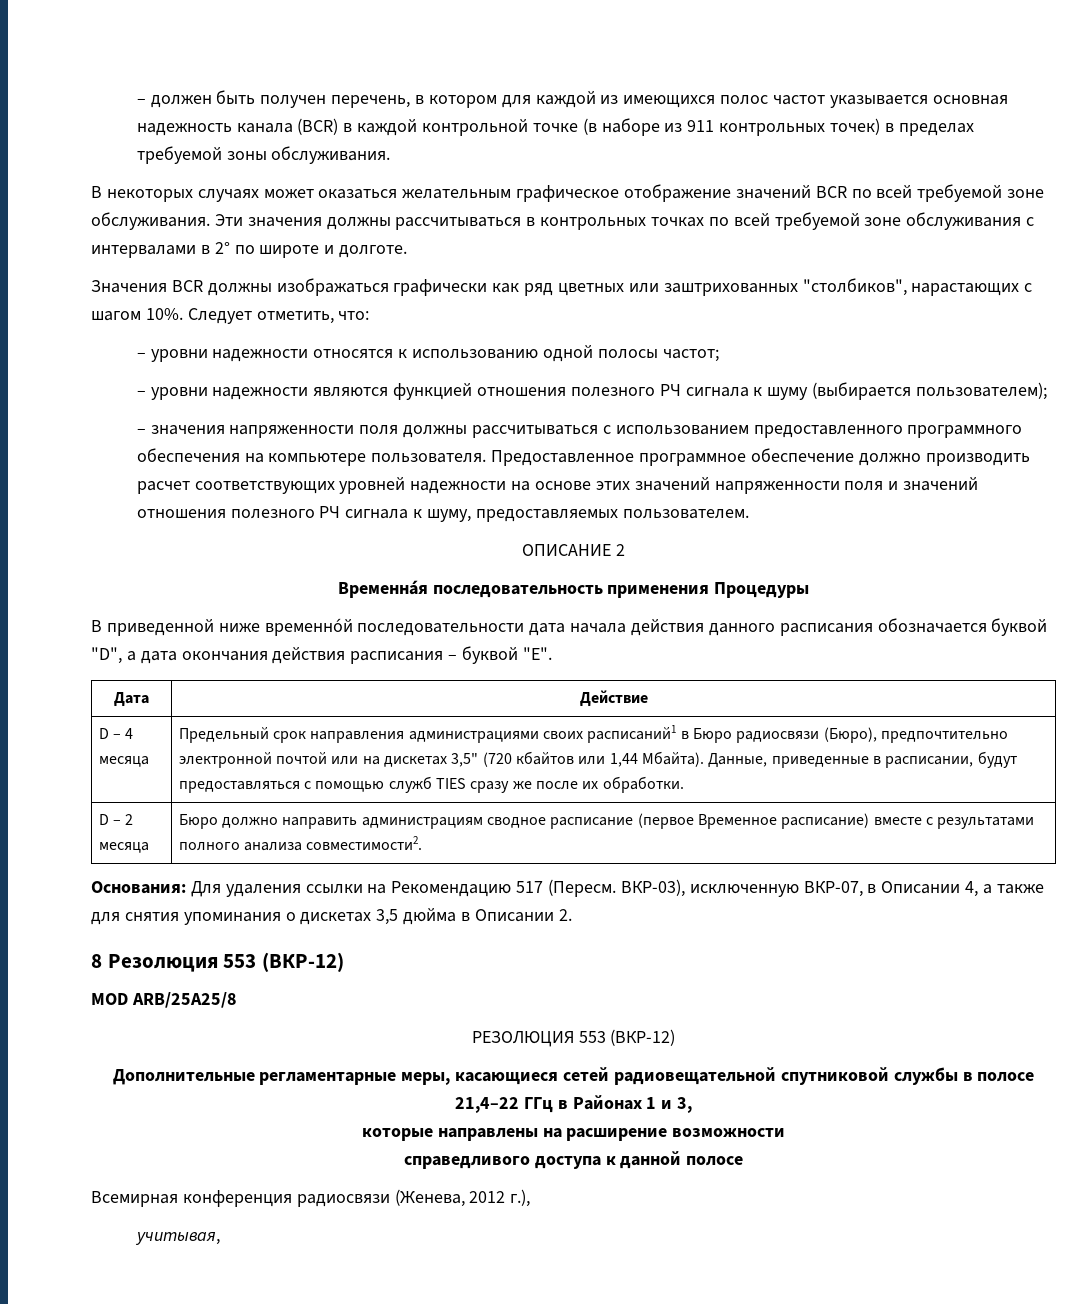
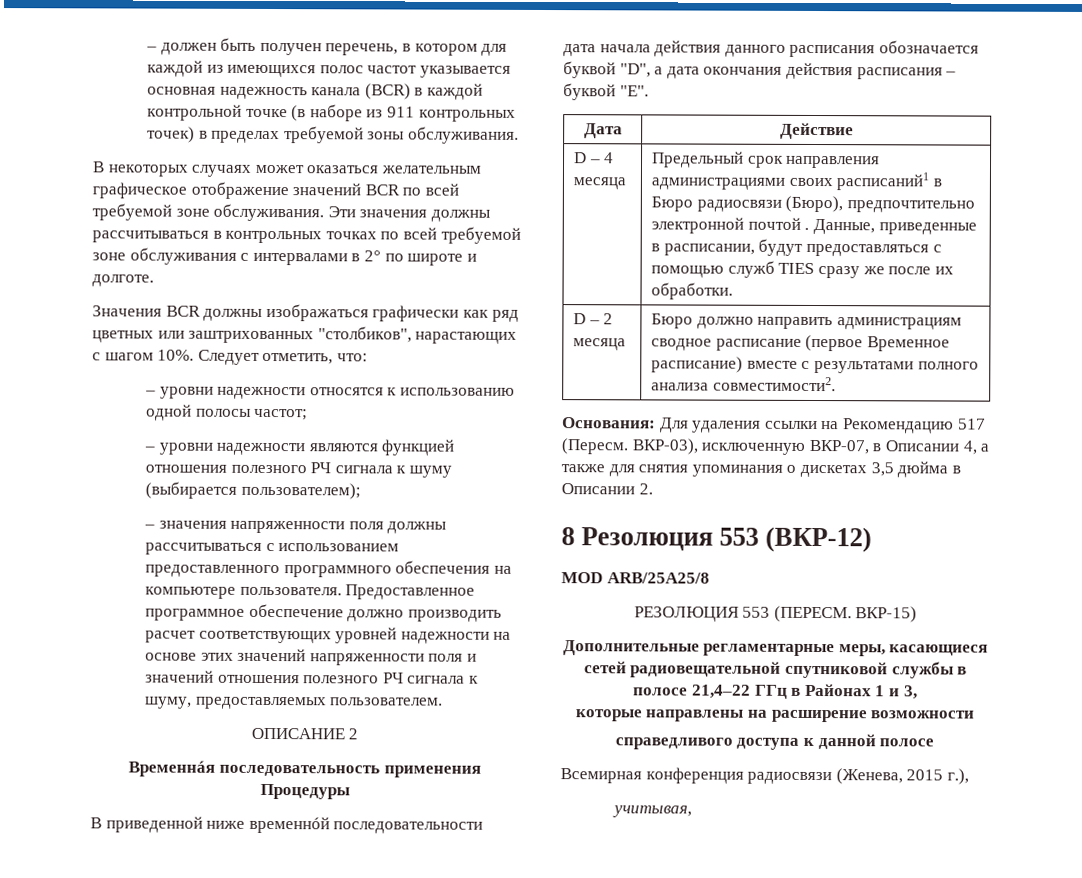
[331,751,704,767] или на дискетах 3,5" (720 кбайтов или 1,44 Мбайта). -> [804,227,810,230] .
[610,1029,676,1046] (ВКР-12) -> [773,605,918,623] (ПЕРЕСМ. ВКР-15)
[469,1191,506,1203] 2012 -> [906,769,944,781] 2015

